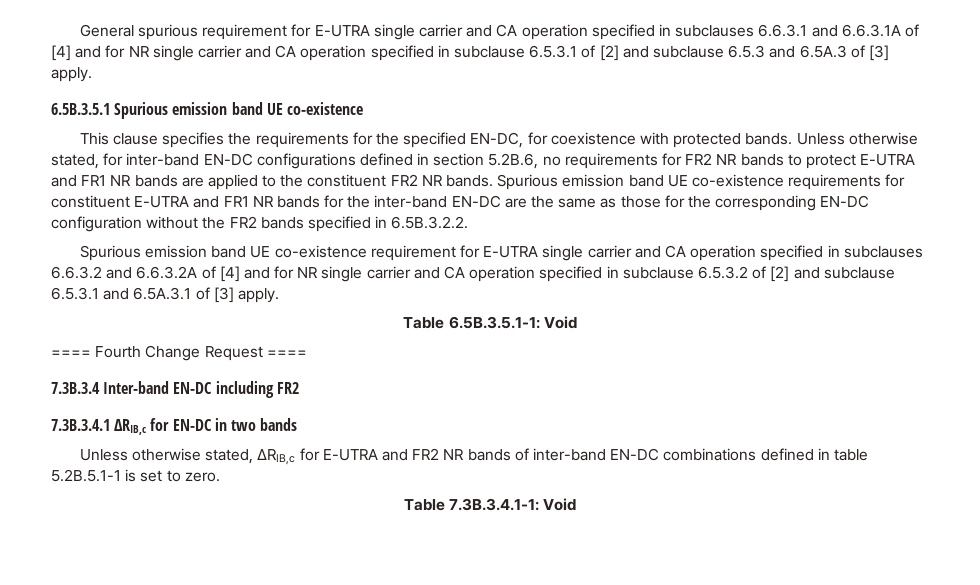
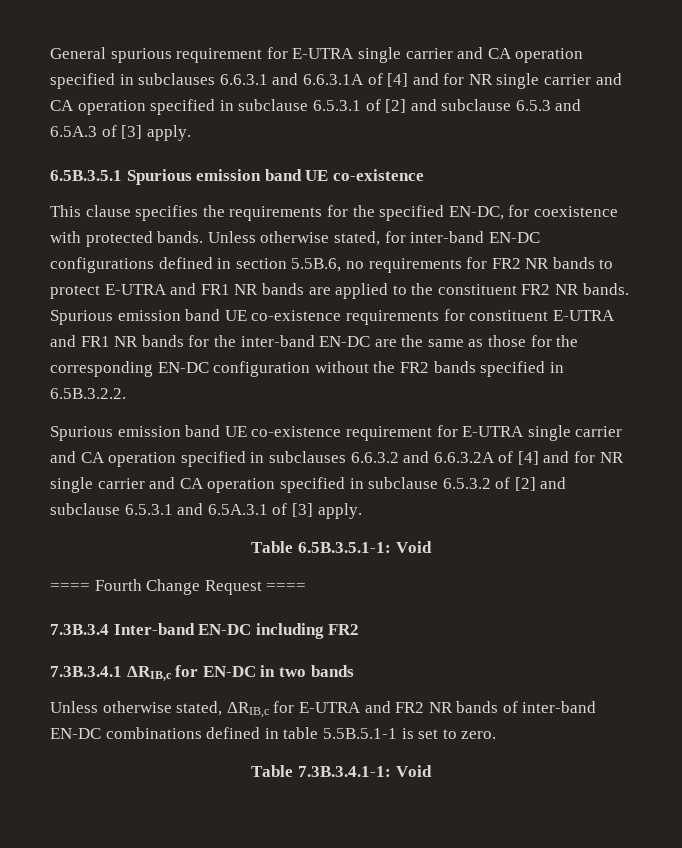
[488,153,539,169] 5.2B.6, -> [291,258,342,272] 5.5B.6,
[51,469,121,482] 5.2B.5.1-1 -> [322,728,397,739] 5.5B.5.1-1

